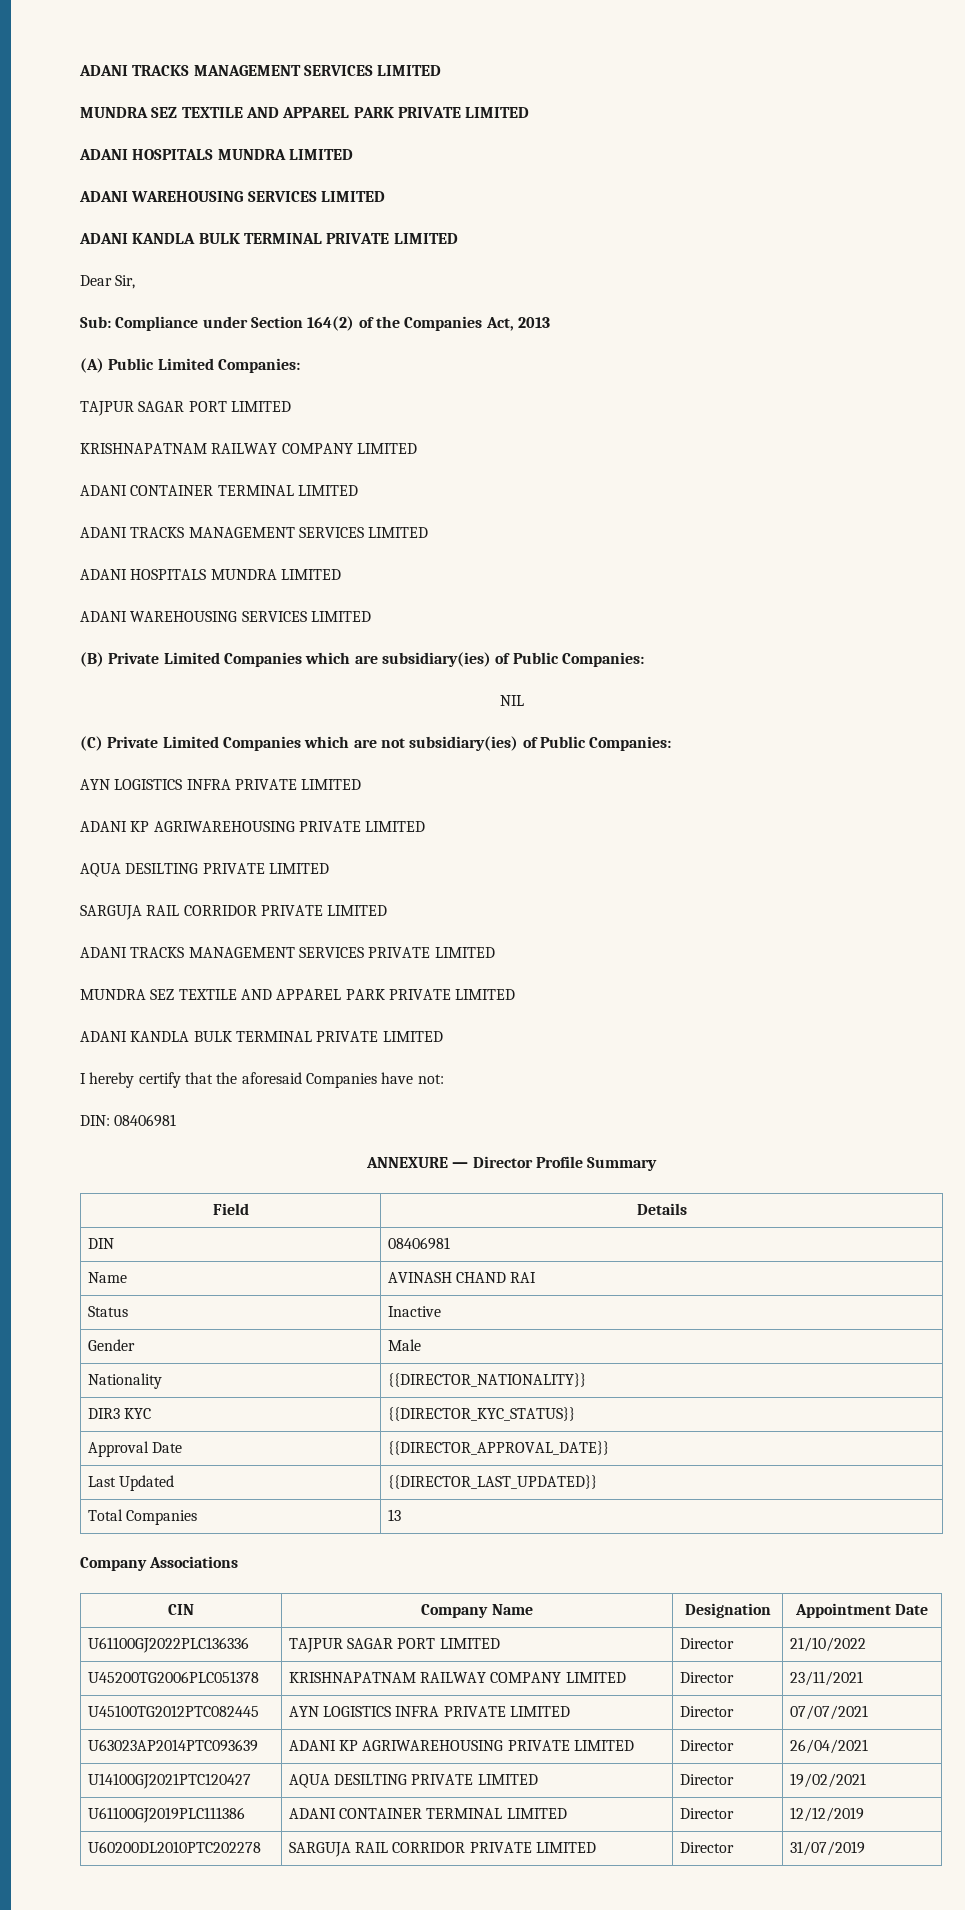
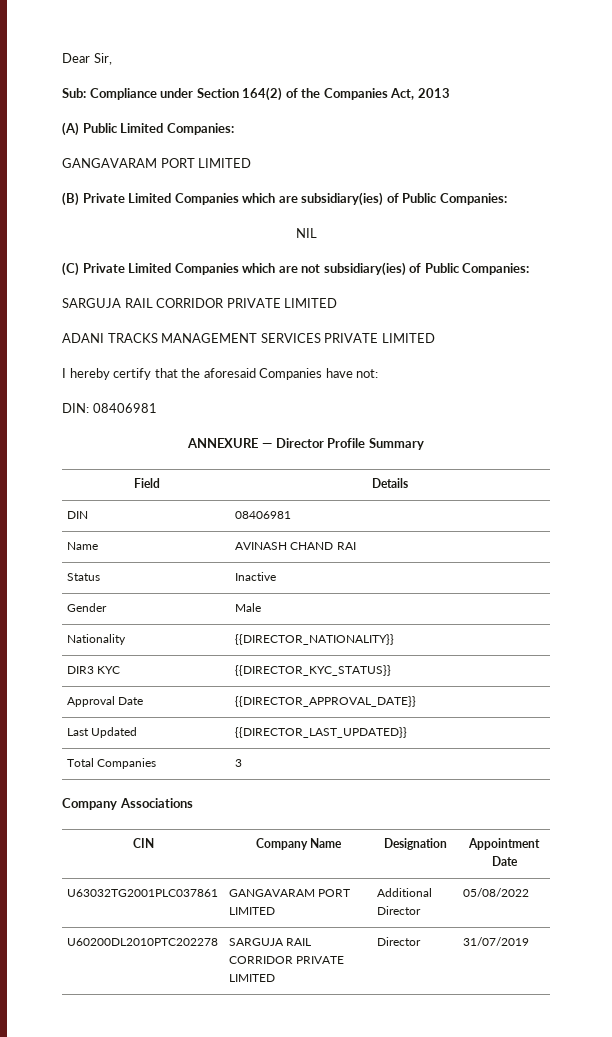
[79,65,442,76] [80,107,530,118] [79,149,353,160] [79,191,385,202] [79,233,458,244] ADANI TRACKS MANAGEMENT SERVICES LIMITED // MUNDRA SEZ TEXTILE AND APPAREL PARK PRIVATE LIMITED // ADANI HOSPITALS MUNDRA LIMITED // ADANI WAREHOUSING SERVICES LIMITED // ADANI KANDLA BULK TERMINAL PRIVATE LIMITED // -> (62, 58) none
[80,401,291,416] [80,443,417,454] [80,485,358,496] [80,527,429,538] [80,569,341,580] [80,611,371,622] TAJPUR SAGAR PORT LIMITED // KRISHNAPATNAM RAILWAY COMPANY LIMITED // ADANI CONTAINER TERMINAL LIMITED // ADANI TRACKS MANAGEMENT SERVICES LIMITED // ADANI HOSPITALS MUNDRA LIMITED // ADANI WAREHOUSING SERVICES LIMITED -> [62,158,252,168] GANGAVARAM PORT LIMITED
[80,779,362,790] [80,821,426,832] [80,863,329,877] // AYN LOGISTICS INFRA PRIVATE LIMITED // ADANI KP AGRIWAREHOUSING PRIVATE LIMITED // AQUA DESILTING PRIVATE LIMITED -> (530, 269) none
[80,989,516,1000] [80,1031,443,1042] // MUNDRA SEZ TEXTILE AND APPAREL PARK PRIVATE LIMITED // ADANI KANDLA BULK TERMINAL PRIVATE LIMITED -> (435, 338) none
[387,1509,401,1521] 13 -> [235,759,243,767] 3
[87,1637,249,1653] [288,1638,394,1653] U61100GJ2022PLC136336 | TAJPUR SAGAR -> [67,889,219,897] [229,889,316,897] U63032TG2001PLC037861 | GANGAVARAM
[679,1638,734,1649] [789,1637,866,1652] [87,1671,259,1683] [288,1672,626,1683] [679,1672,734,1683] [789,1671,863,1686] [87,1705,259,1717] [288,1706,571,1717] [679,1706,734,1717] [789,1705,868,1720] [87,1739,258,1752] [288,1740,635,1751] [679,1740,734,1751] [789,1739,868,1754] [87,1773,251,1789] [288,1774,538,1788] [679,1774,734,1785] [789,1773,866,1788] [87,1807,245,1823] [288,1808,567,1819] [679,1808,734,1819] [789,1807,864,1822] Director | 21/10/2022 // U45200TG2006PLC051378 | KRISHNAPATNAM RAILWAY COMPANY LIMITED | Director | 23/11/2021 // U45100TG2012PTC082445 | AYN LOGISTICS INFRA PRIVATE LIMITED | Director | 07/07/2021 // U63023AP2014PTC093639 | ADANI KP AGRIWAREHOUSING PRIVATE LIMITED | Director | 26/04/2021 // U14100GJ2021PTC120427 | AQUA DESILTING PRIVATE LIMITED | Director | 19/02/2021 // U61100GJ2019PLC111386 | ADANI CONTAINER TERMINAL LIMITED | Director | 12/12/2019 -> [377,888,433,897] [377,906,422,915] [463,888,530,897] Additional Director | 05/08/2022

